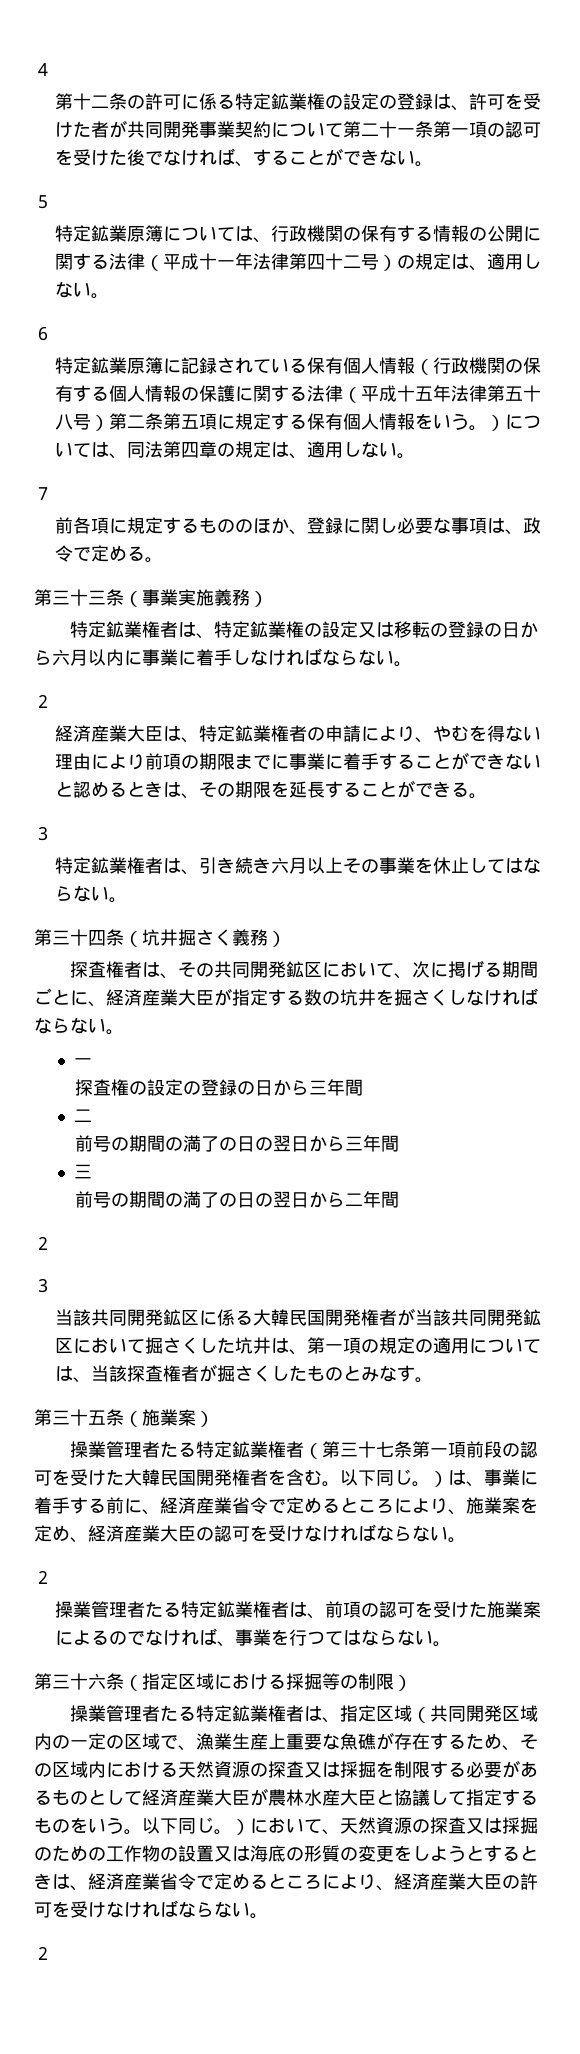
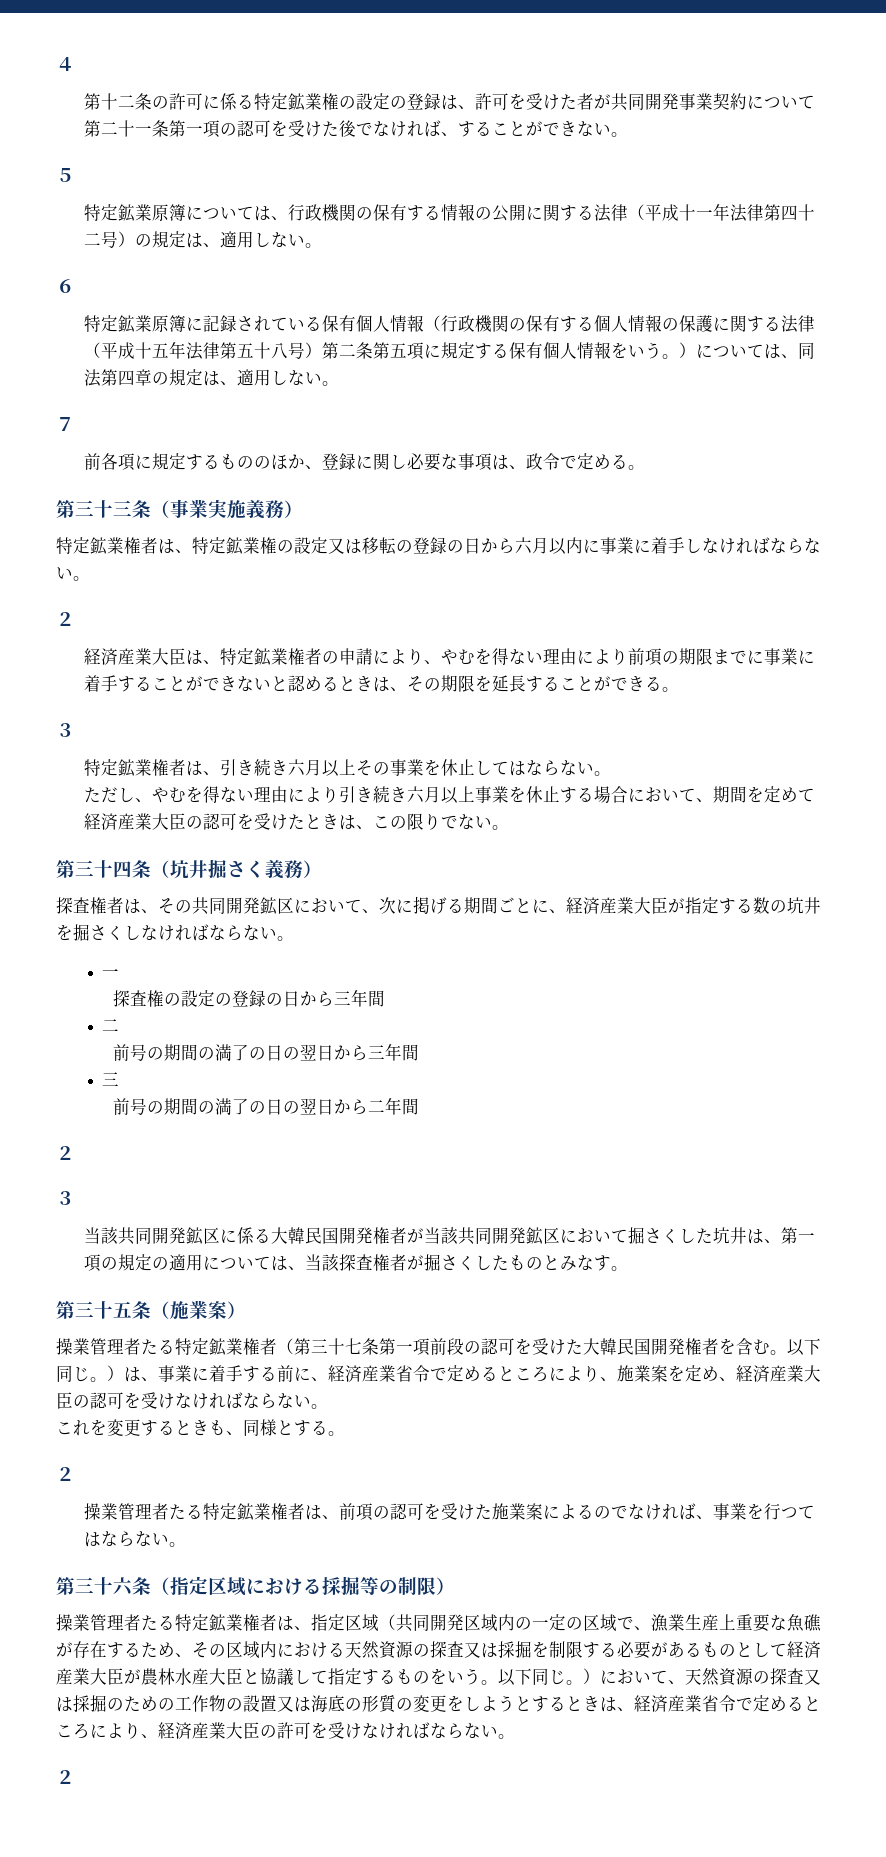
(127, 900) none -> [84,786,816,804] [84,813,510,830] // ただし、やむを得ない理由により引き続き六月以上事業を休止する場合において、期間を定めて経済産業大臣の認可を受けたときは、この限りでない。
(466, 1540) none -> [56,1419,345,1436] // これを変更するときも、同様とする。

